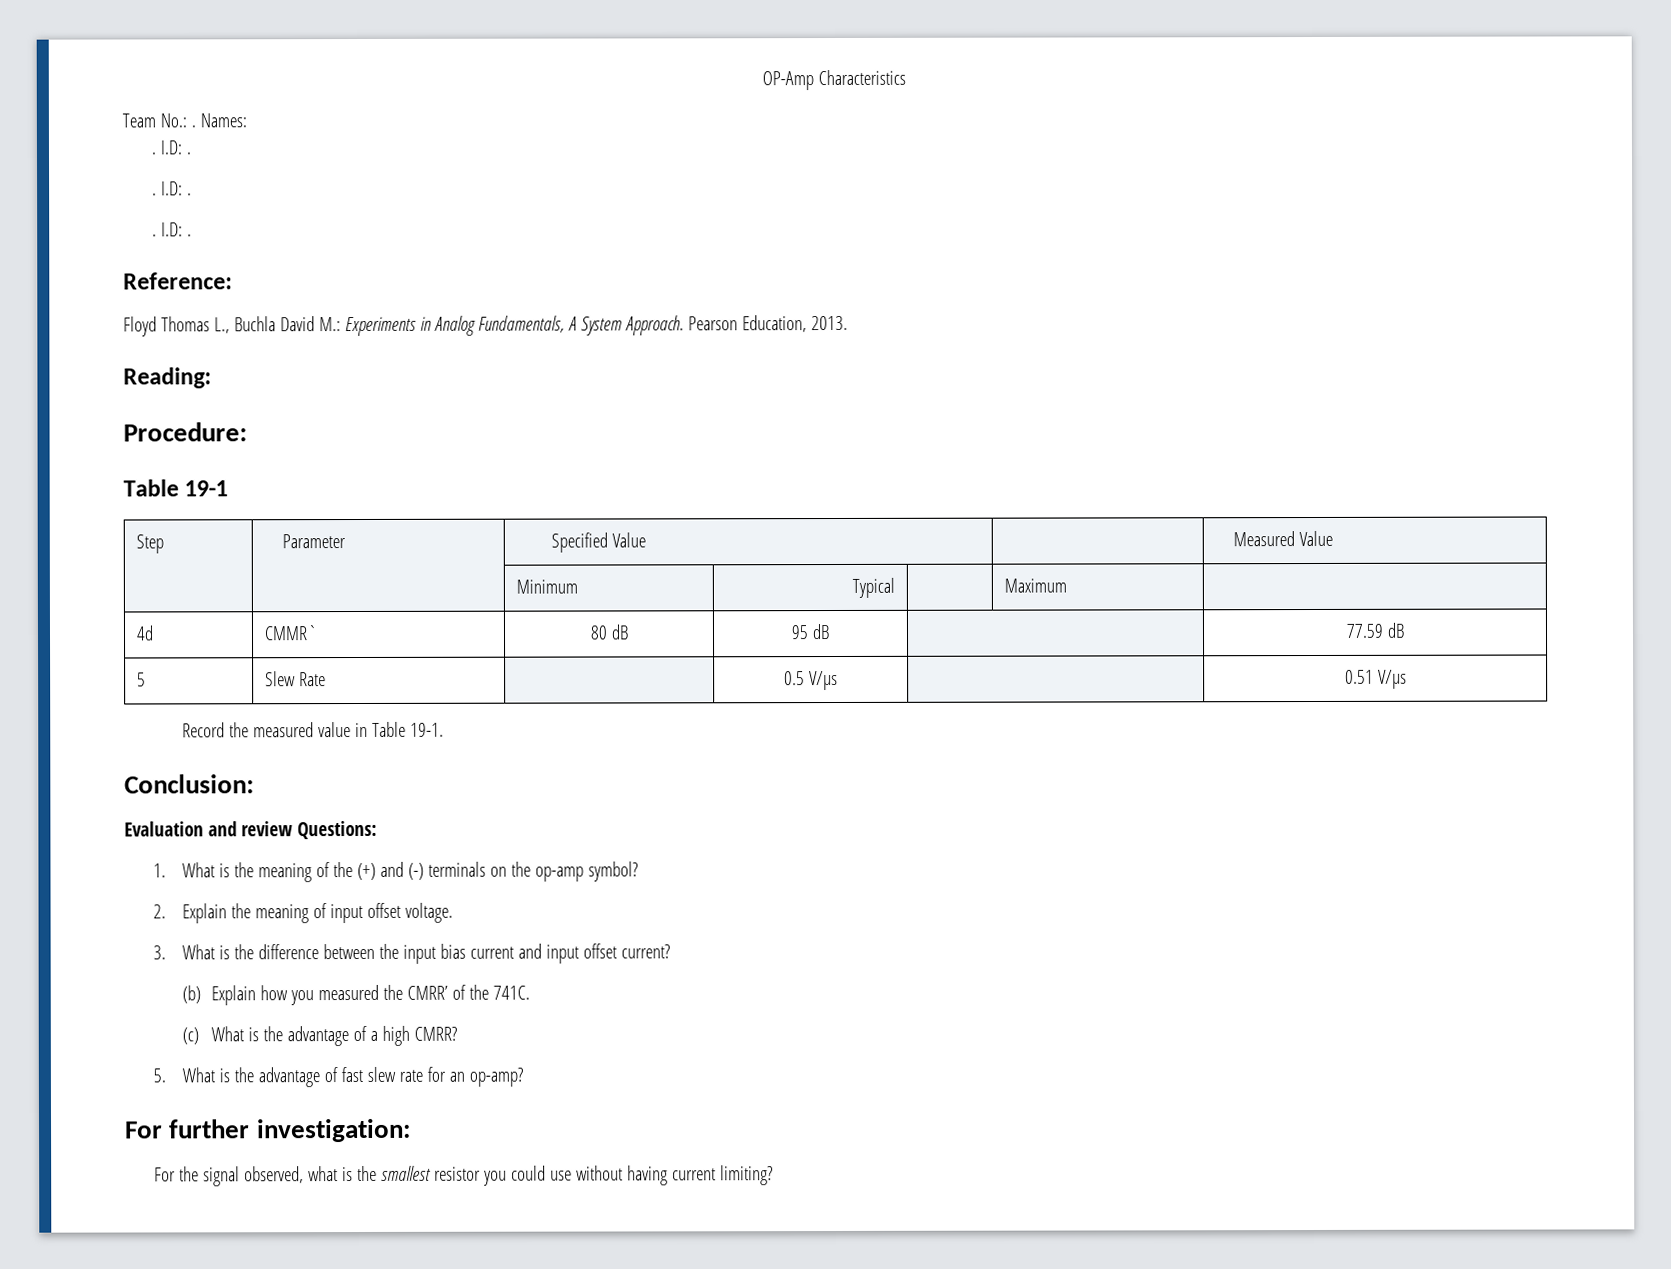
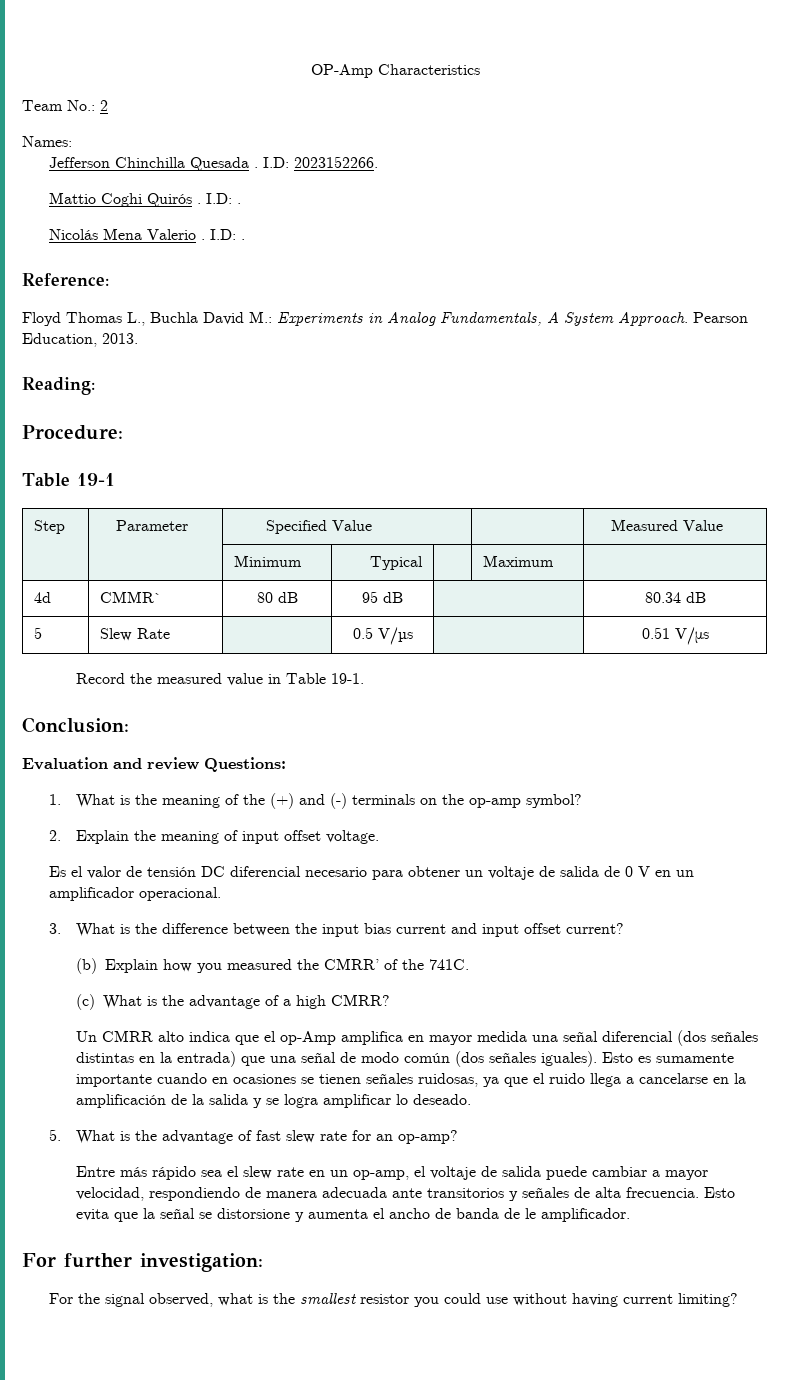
[190,125,196,128] . -> [100,100,108,111] 2 //
[150,140,191,155] [151,181,192,196] . I.D: . // . I.D: . // -> [48,156,378,171] [48,192,241,207] [48,228,196,240] Jefferson Chinchilla Quesada . I.D: 2023152266. // Mattio Coghi Quirós . I.D: . // Nicolás Mena Valerio
[1345,623,1384,638] 77.59 -> [644,592,681,603] 80.34
(453, 912) none -> [48,866,694,880] [48,887,221,901] // Es el valor de tensión DC diferencial necesario para obtener un voltaje de salida de 0 V en un amplificador operacional.
(457, 1033) none -> [75,1030,758,1046] [75,1051,734,1067] [75,1073,746,1087] [75,1094,471,1108] // Un CMRR alto indica que el op-Amp amplifica en mayor medida una señal diferencial (dos señales distintas en la entrada) que una señal de modo común (dos señales iguales). Esto es sumamente importante cuando en ocasiones se tienen señales ruidosas, ya que el ruido llega a cancelarse en la amplificación de la salida y se logra amplificar lo deseado.
(523, 1077) none -> [75,1166,708,1180] [75,1187,735,1201] [75,1208,630,1222] // Entre más rápido sea el slew rate en un op-amp, el voltaje de salida puede cambiar a mayor velocidad, respondiendo de manera adecuada ante transitorios y señales de alta frecuencia. Esto evita que la señal se distorsione y aumenta el ancho de banda de le amplificador.

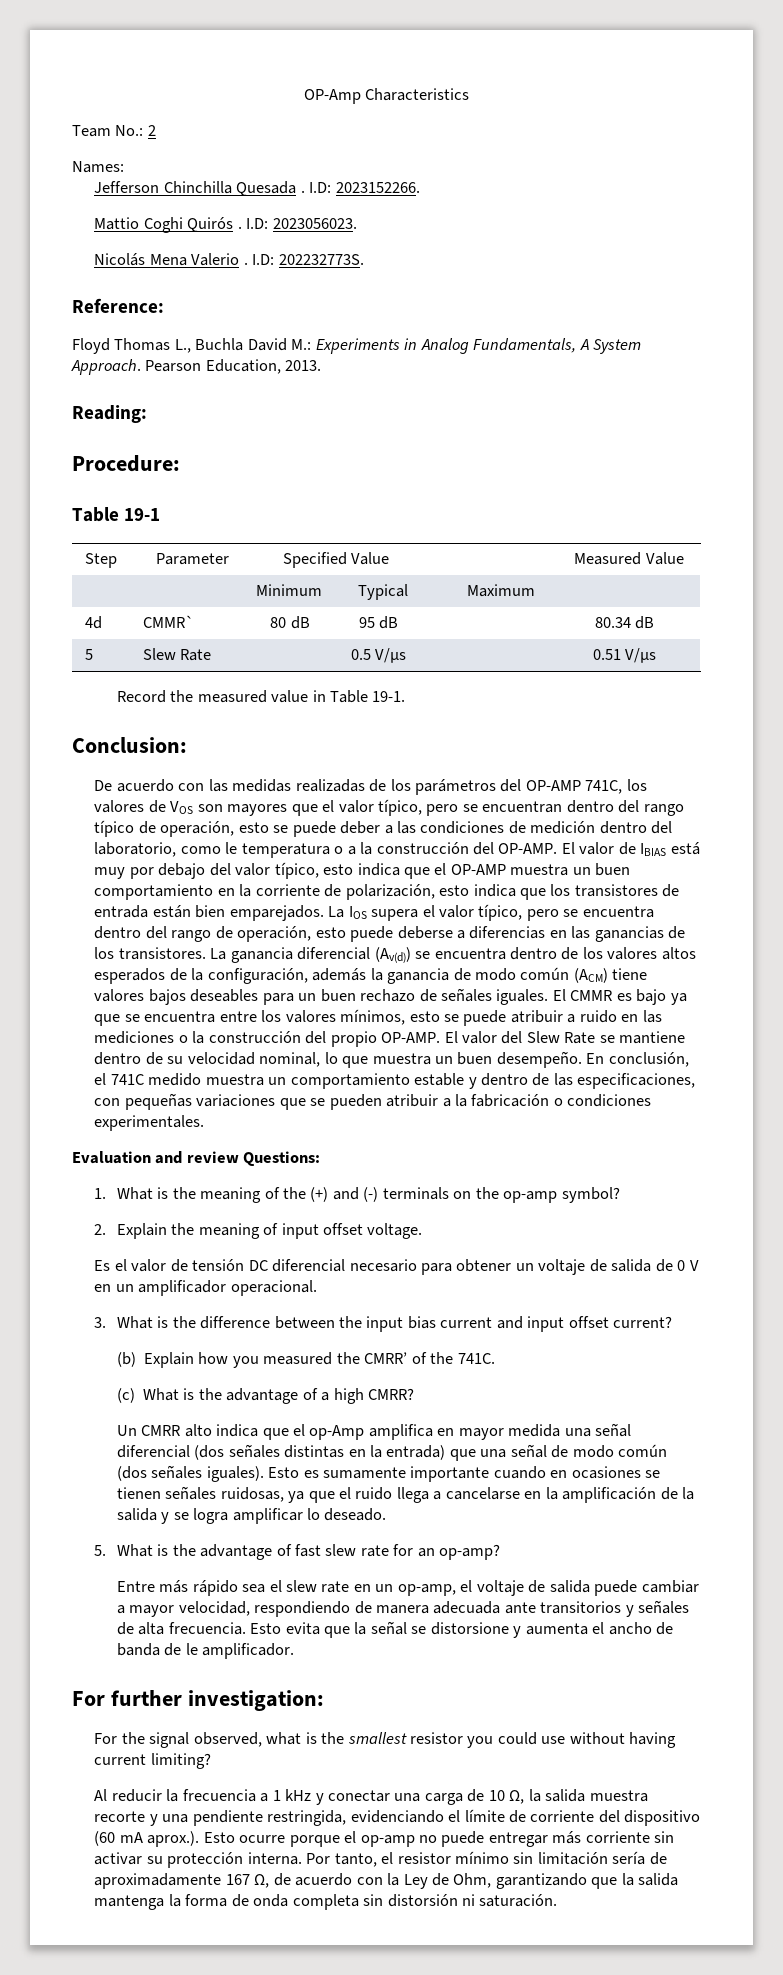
[236,203,241,204] . -> [272,218,357,229] 2023056023.
[240,239,245,240] . -> [278,254,364,265] 202232773S.
(129, 725) none -> [94,779,647,795] [94,799,684,816] [94,820,673,837] [94,842,700,858] [94,862,631,879] [94,884,680,900] [94,904,654,921] [94,926,686,942] [94,947,696,963] [94,967,648,984] [94,988,687,1005] [94,1009,662,1026] [94,1031,686,1047] [94,1051,689,1068] [94,1073,696,1089] [94,1093,652,1110] [94,1115,205,1131] // De acuerdo con las medidas realizadas de los parámetros del OP-AMP 741C, los valores de VOS son mayores que el valor típico, pero se encuentran dentro del rango típico de operación, esto se puede deber a las condiciones de medición dentro del laboratorio, como le temperatura o a la construcción del OP-AMP. El valor de IBIAS está muy por debajo del valor típico, esto indica que el OP-AMP muestra un buen comportamiento en la corriente de polarización, esto indica que los transistores de entrada están bien emparejados. La IOS supera el valor típico, pero se encuentra dentro del rango de operación, esto puede deberse a diferencias en las ganancias de los transistores. La ganancia diferencial (Av(d)) se encuentra dentro de los valores altos esperados de la configuración, además la ganancia de modo común (ACM) tiene valores bajos deseables para un buen rechazo de señales iguales. El CMMR es bajo ya que se encuentra entre los valores mínimos, esto se puede atribuir a ruido en las mediciones o la construcción del propio OP-AMP. El valor del Slew Rate se mantiene dentro de su velocidad nominal, lo que muestra un buen desempeño. En conclusión, el 741C medido muestra un comportamiento estable y dentro de las especificaciones, con pequeñas variaciones que se pueden atribuir a la fabricación o condiciones experimentales.
(738, 1300) none -> [94,1789,648,1805] [94,1809,701,1826] [94,1831,675,1847] [94,1851,667,1868] [94,1873,679,1889] [94,1894,558,1910] // Al reducir la frecuencia a 1 kHz y conectar una carga de 10 Ω, la salida muestra recorte y una pendiente restringida, evidenciando el límite de corriente del dispositivo (60 mA aprox.). Esto ocurre porque el op-amp no puede entregar más corriente sin activar su protección interna. Por tanto, el resistor mínimo sin limitación sería de aproximadamente 167 Ω, de acuerdo con la Ley de Ohm, garantizando que la salida mantenga la forma de onda completa sin distorsión ni saturación.

